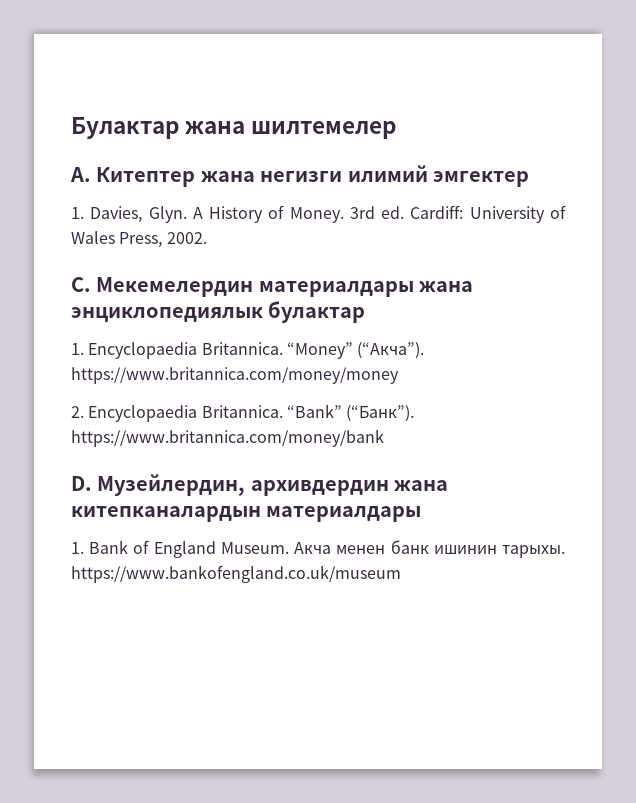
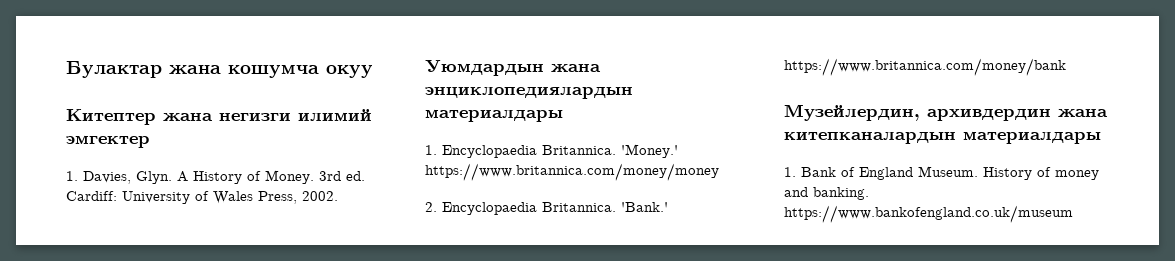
[251,121,397,139] [70,167,91,182] шилтемелер // A. -> [228,65,373,78] кошумча окуу //
[71,277,474,297] [71,301,366,323] C. Мекемелердин материалдары жана энциклопедиялык булактар -> [425,60,601,76] [425,87,633,99] [425,109,563,122] Уюмдардын жана энциклопедиялардын материалдары
[286,342,425,359] “Money” (“Акча”). -> [621,144,678,158] 'Money.'
[286,404,415,422] “Bank” (“Банк”). -> [621,202,668,212] 'Bank.'
[71,476,92,491] D. -> (1066, 67) none
[294,540,565,558] Акча менен банк ишинин тарыхы. -> [983,167,1099,180] [784,187,869,200] History of money and banking.

